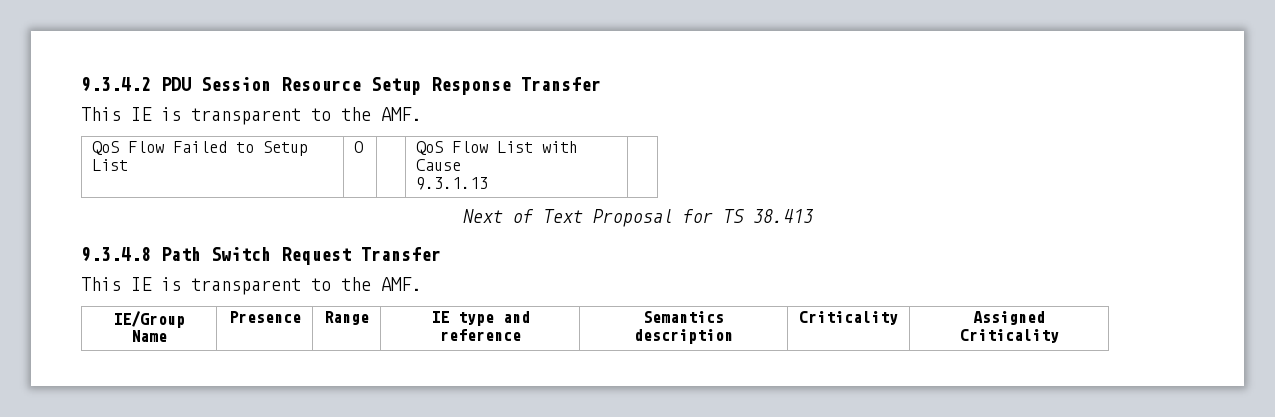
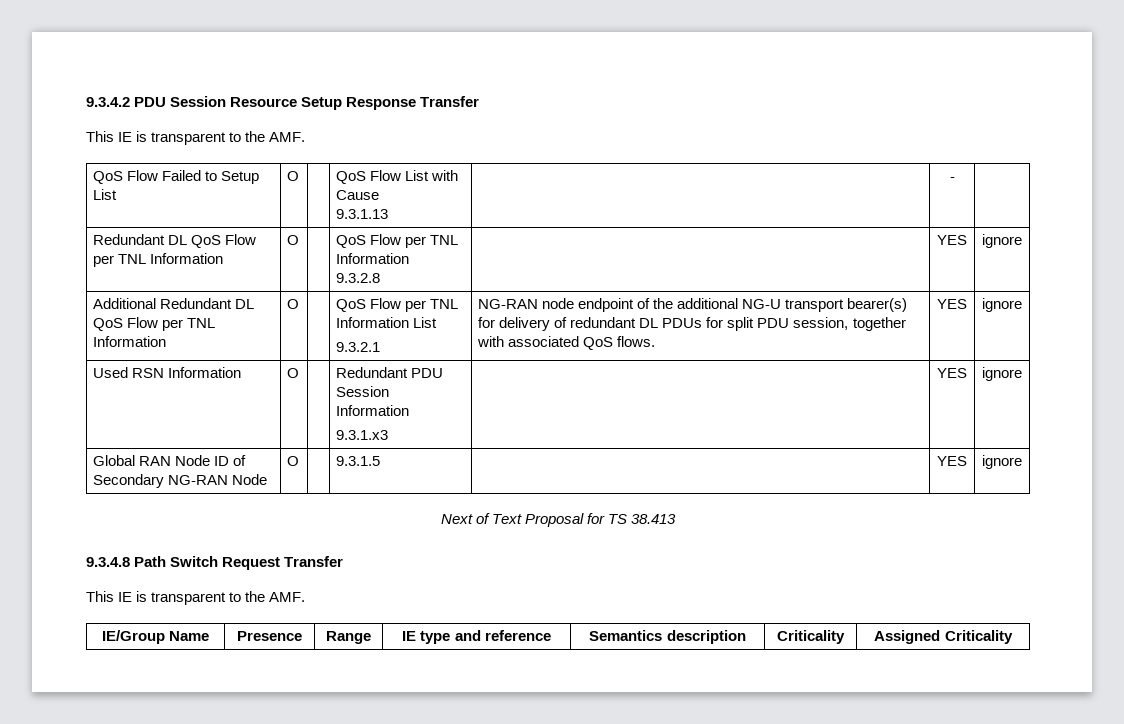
(489, 183) none -> [949,177,955,181] [92,234,257,248] [92,253,224,267] [286,235,299,245] [335,234,459,248] [335,253,409,264] [335,273,380,283] [937,235,967,245] [982,234,1022,248] [92,298,255,309] [92,317,216,331] [92,336,166,347] [286,299,299,309] [335,298,459,312] [335,317,438,328] [335,342,380,352] [477,298,908,312] [477,317,906,331] [476,336,656,350] [937,299,967,309] [982,298,1022,312] [92,367,242,378] [286,368,299,378] [335,367,444,378] [335,386,389,397] [335,405,409,416] [335,430,388,440] [937,368,967,378] [982,367,1022,381] [92,455,247,466] [92,474,268,488] [286,456,299,466] [335,456,380,466] [937,456,967,466] [982,455,1022,469] | - | // Redundant DL QoS Flow per TNL Information | O | | QoS Flow per TNL Information // 9.3.2.8 | | YES | ignore // Additional Redundant DL QoS Flow per TNL Information | O | | QoS Flow per TNL Information List // 9.3.2.1 | NG-RAN node endpoint of the additional NG-U transport bearer(s) for delivery of redundant DL PDUs for split PDU session, together with associated QoS flows. | YES | ignore // Used RSN Information | O | | Redundant PDU Session Information // 9.3.1.x3 | | YES | ignore // Global RAN Node ID of Secondary NG-RAN Node | O | | 9.3.1.5 | | YES | ignore

